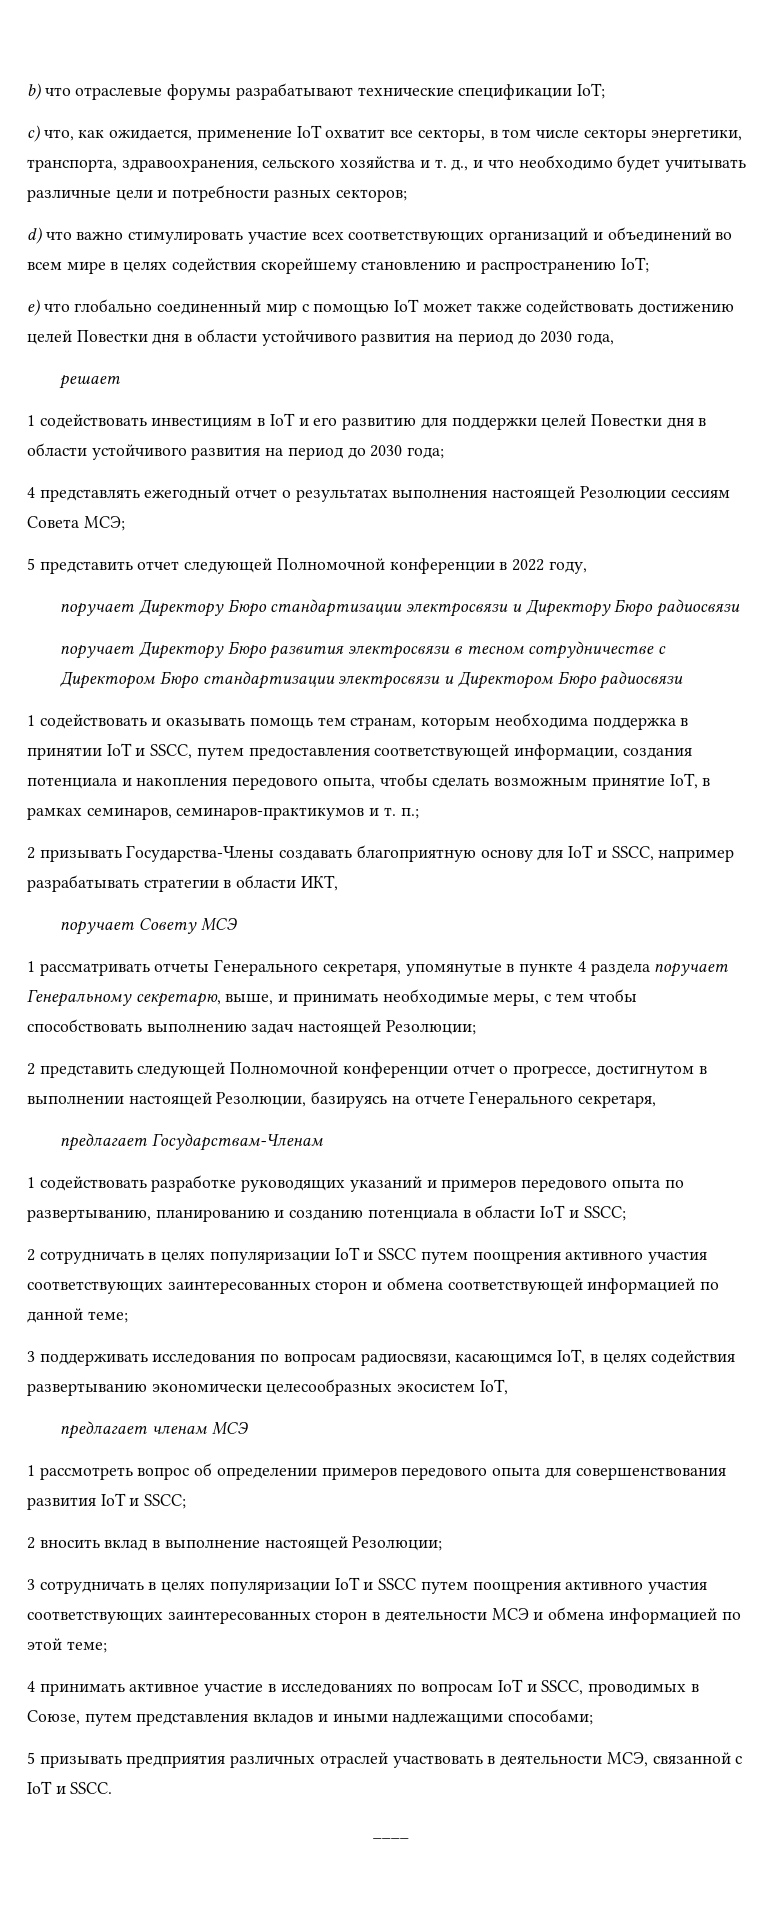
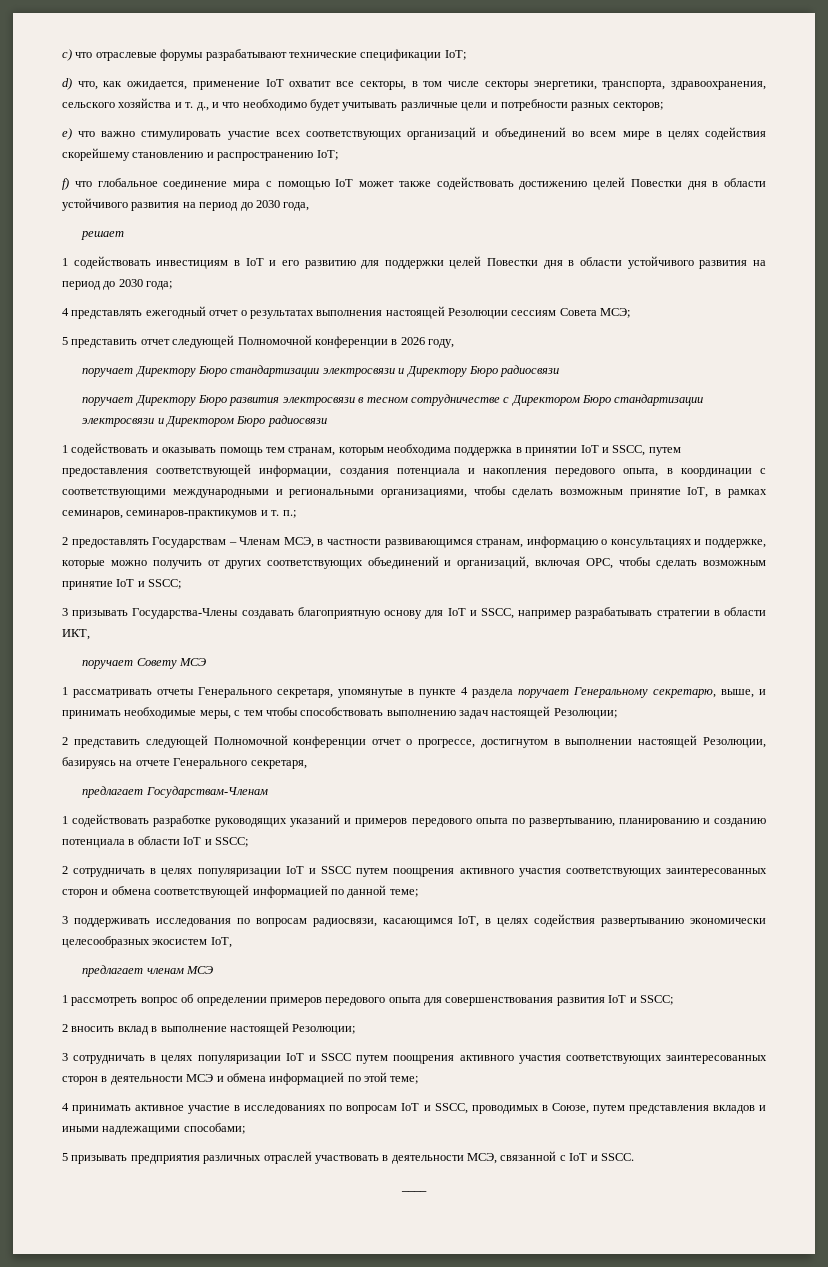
[27,83,41,100] b) -> [62,49,72,61] c)
[27,125,40,142] c) -> [62,78,72,90] d)
[27,227,42,244] d) -> [62,128,72,140] e)
[27,299,297,316] e) что глобально соединенный мир -> [62,178,260,190] f) что глобальное соединение мира
[512,559,545,571] 2022 -> [400,337,425,345] 2026
(375, 783) none -> [666,468,766,477] [62,489,468,498] в координации с соответствующими международными и региональными организациями,
(35, 853) none -> [71,536,766,548] [62,556,766,569] [62,579,182,590] [62,608,68,616] предоставлять Государствам – Членам МСЭ, в частности развивающимся странам, информацию о консультациях и поддержке, которые можно получить от других соответствующих объединений и организаций, включая ОРС, чтобы сделать возможным принятие IoT и SSCC; // 3

